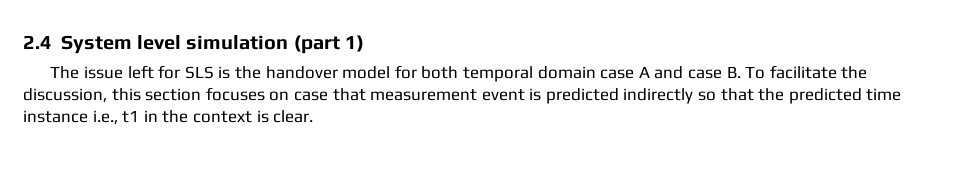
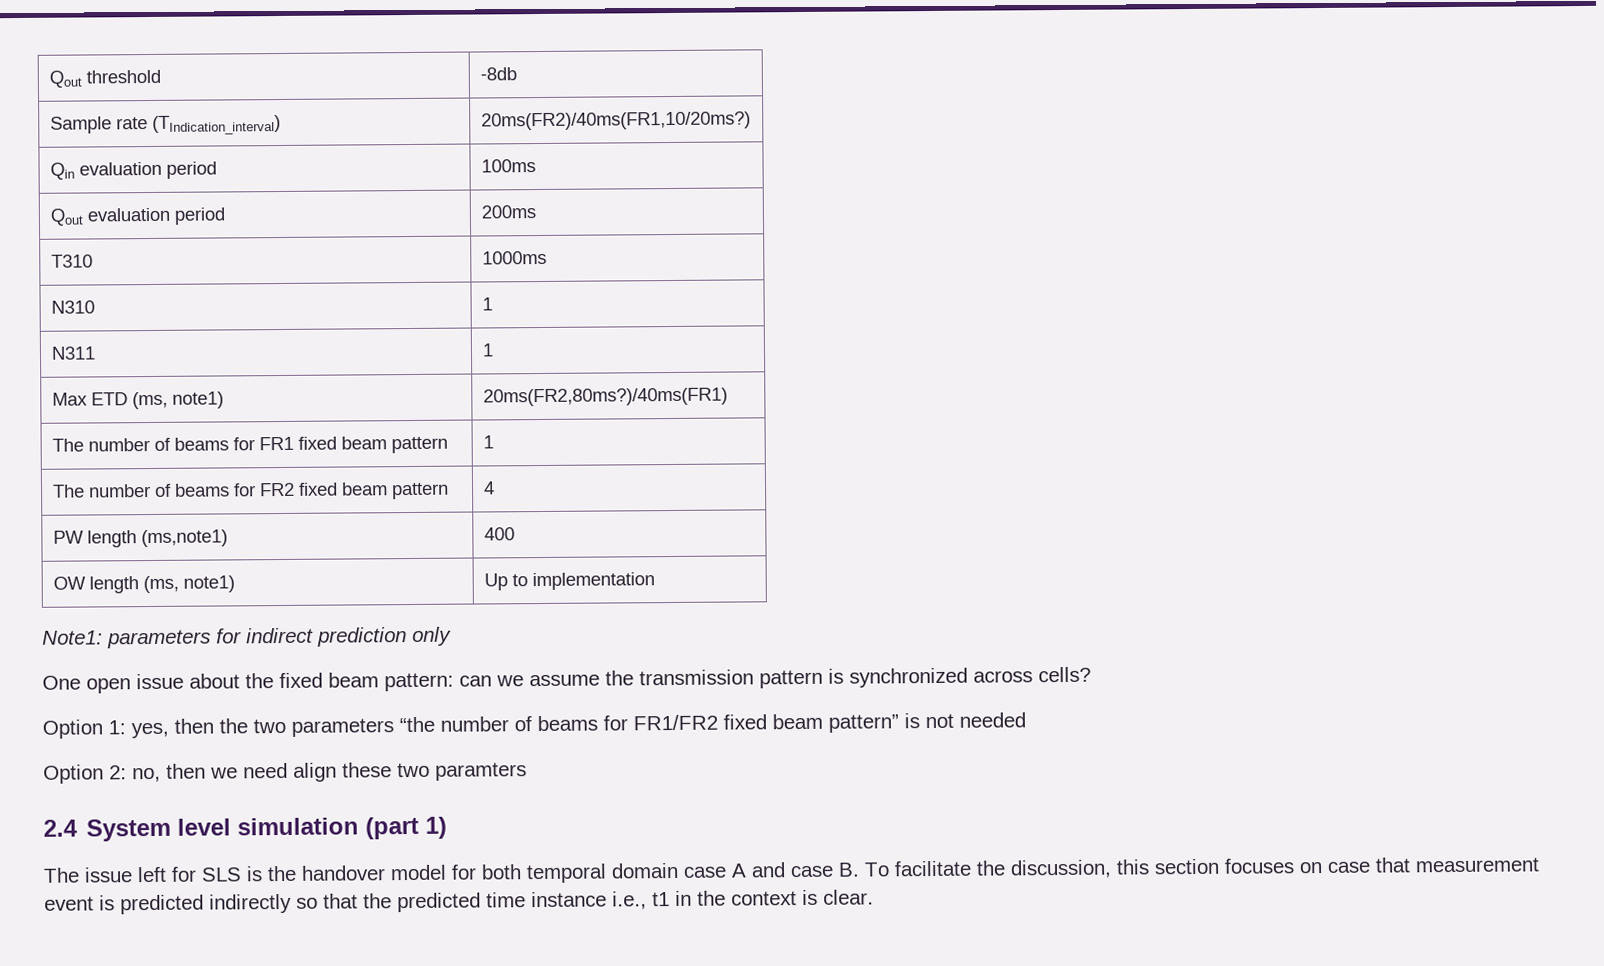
(23, 42) none -> [48,69,161,88] [479,67,517,81] [49,114,281,135] [480,111,751,131] [49,161,217,180] [480,159,536,173] [49,207,225,226] [480,205,536,219] [50,254,93,268] [481,250,547,265] [50,300,95,314] [481,297,493,311] [50,346,96,360] [481,343,494,357] [51,391,224,410] [482,387,728,407] [51,436,448,454] [482,435,494,449] [51,482,449,500] [482,481,495,495] [52,529,228,548] [483,527,515,541] [52,575,235,594] [483,572,655,591] [42,626,452,649] [42,666,1091,694] [42,712,1026,739] [43,762,527,784] Qout threshold | -8db // Sample rate (TIndication_interval) | 20ms(FR2)/40ms(FR1,10/20ms?) // Qin evaluation period | 100ms // Qout evaluation period | 200ms // T310 | 1000ms // N310 | 1 // N311 | 1 // Max ETD (ms, note1) | 20ms(FR2,80ms?)/40ms(FR1) // The number of beams for FR1 fixed beam pattern | 1 // The number of beams for FR2 fixed beam pattern | 4 // PW length (ms,note1) | 400 // OW length (ms, note1) | Up to implementation // Note1: parameters for indirect prediction only // One open issue about the fixed beam pattern: can we assume the transmission pattern is synchronized across cells? // Option 1: yes, then the two parameters “the number of beams for FR1/FR2 fixed beam pattern” is not needed // Option 2: no, then we need align these two paramters //

